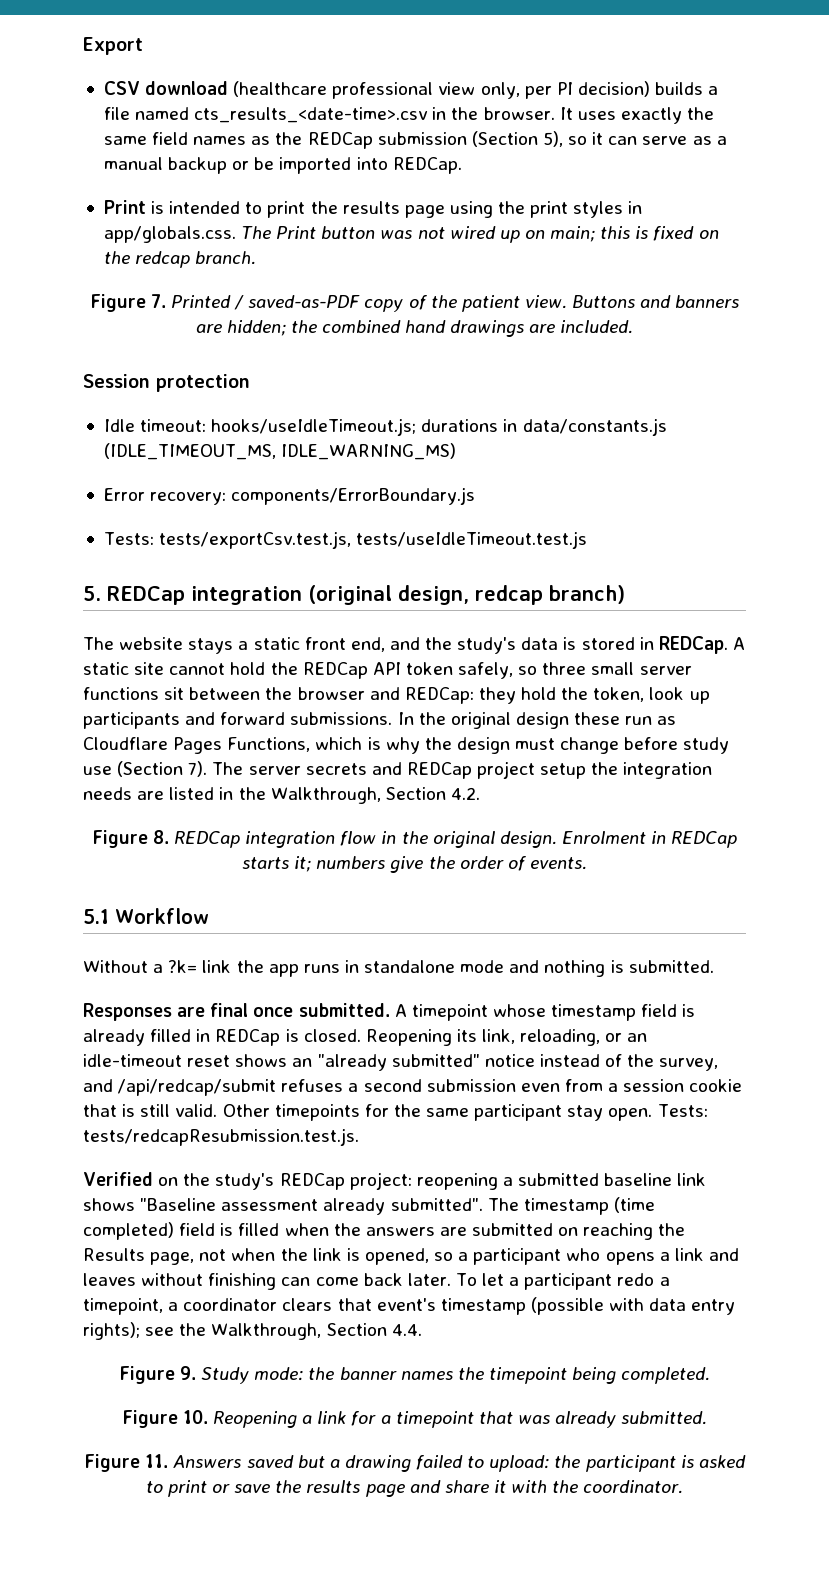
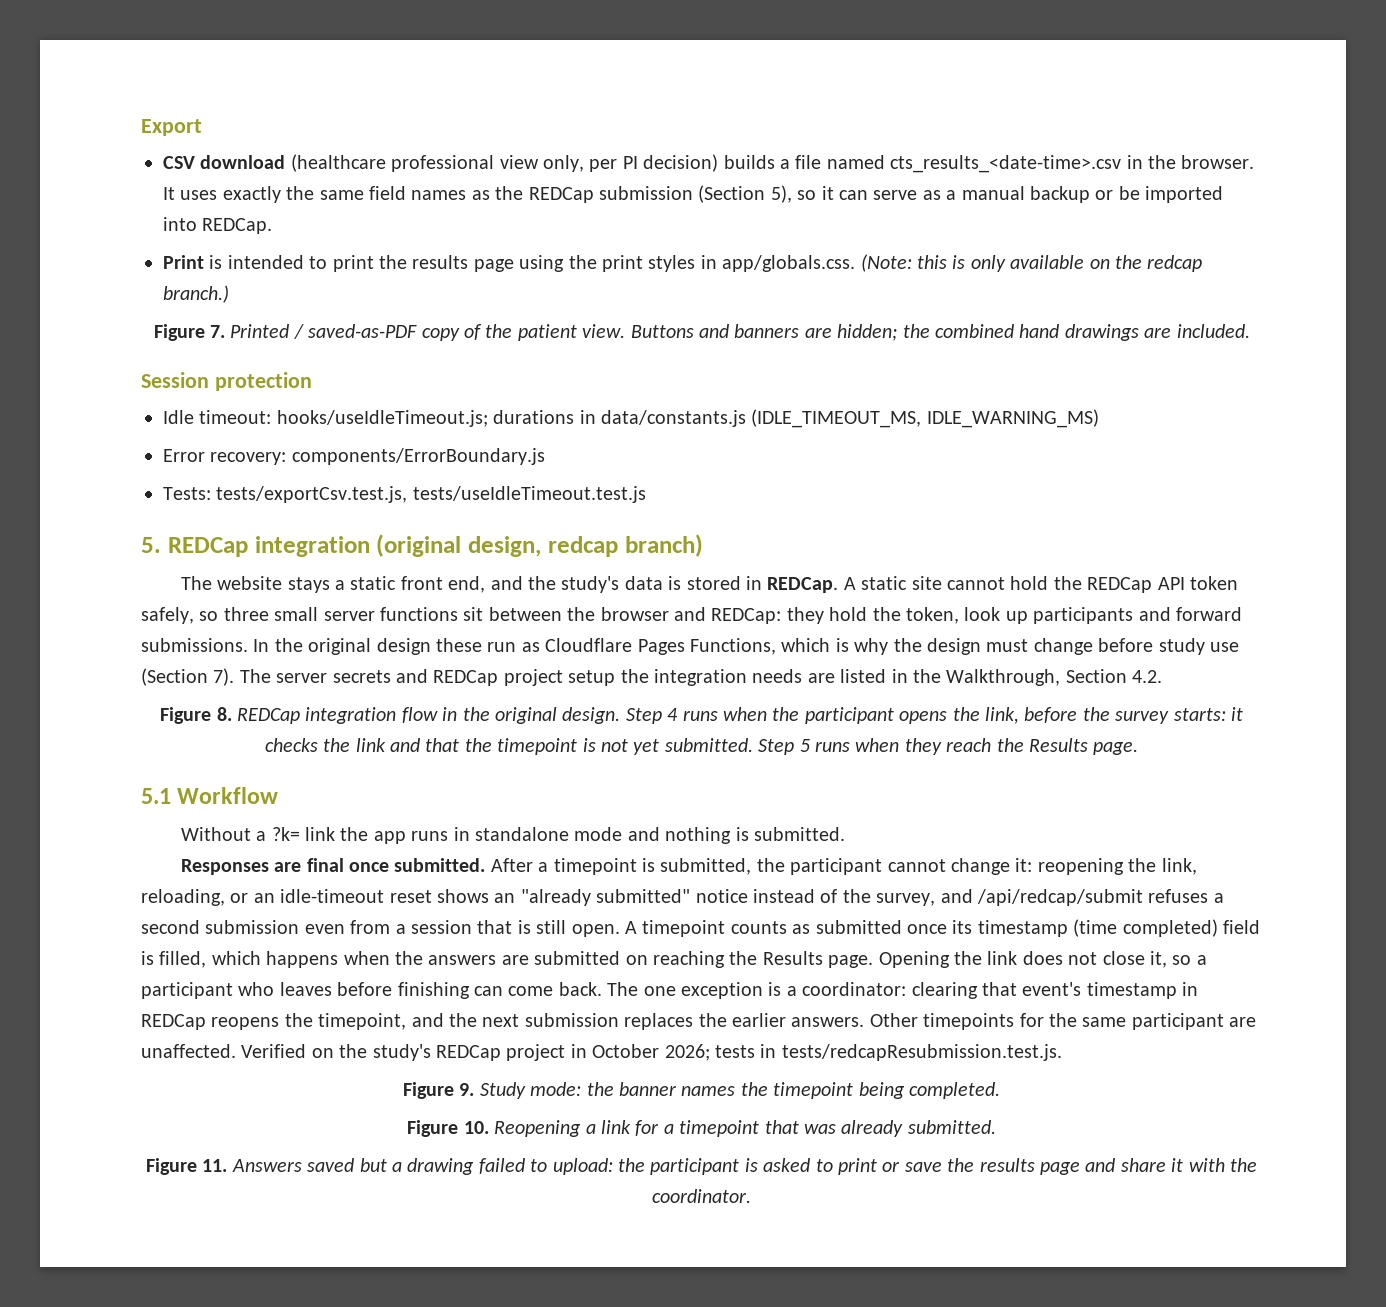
[241,226,695,243] The Print button was not wired up on main; this is fixed -> [860,254,1085,272] (Note: this is only available
[195,251,257,265] branch. -> [163,285,229,303] branch.)
[561,831,738,848] [242,856,587,873] Enrolment in REDCap starts it; numbers give the order of events. -> [625,707,1243,724] [264,738,1139,755] Step 4 runs when the participant opens the link, before the survey starts: it checks the link and that the timepoint is not yet submitted. Step 5 runs when they reach the Results page.
[394,1004,696,1021] [83,1029,477,1046] A timepoint whose timestamp field is already filled in REDCap is closed. Reopening its -> [490,858,1157,875] After a timepoint is submitted, the participant cannot change it: reopening the
[689,1079,743,1092] cookie -> (472, 927) none
[175,1104,708,1121] [83,1128,359,1146] [83,1172,707,1190] [83,1198,519,1215] valid. Other timepoints for the same participant stay open. Tests: tests/redcapResubmission.test.js. // Verified on the study's REDCap project: reopening a submitted baseline link shows "Baseline assessment already submitted". The -> [571,920,973,937] open. A timepoint counts as submitted once its
[238,1223,280,1236] filled -> [159,951,339,968] filled, which happens
[150,1248,739,1265] [83,1273,670,1290] [83,1297,736,1315] [83,1322,422,1340] page, not when the link is opened, so a participant who opens a link and leaves without finishing can come back later. To let a participant redo a timepoint, a coordinator clears that event's timestamp (possible with data entry rights); see the Walkthrough, Section 4.4. -> [828,951,1207,968] [141,982,1199,999] [141,1013,1257,1030] [141,1044,1062,1061] page. Opening the link does not close it, so a participant who leaves before finishing can come back. The one exception is a coordinator: clearing that event's timestamp in REDCap reopens the timepoint, and the next submission replaces the earlier answers. Other timepoints for the same participant are unaffected. Verified on the study's REDCap project in October 2026; tests in tests/redcapResubmission.test.js.

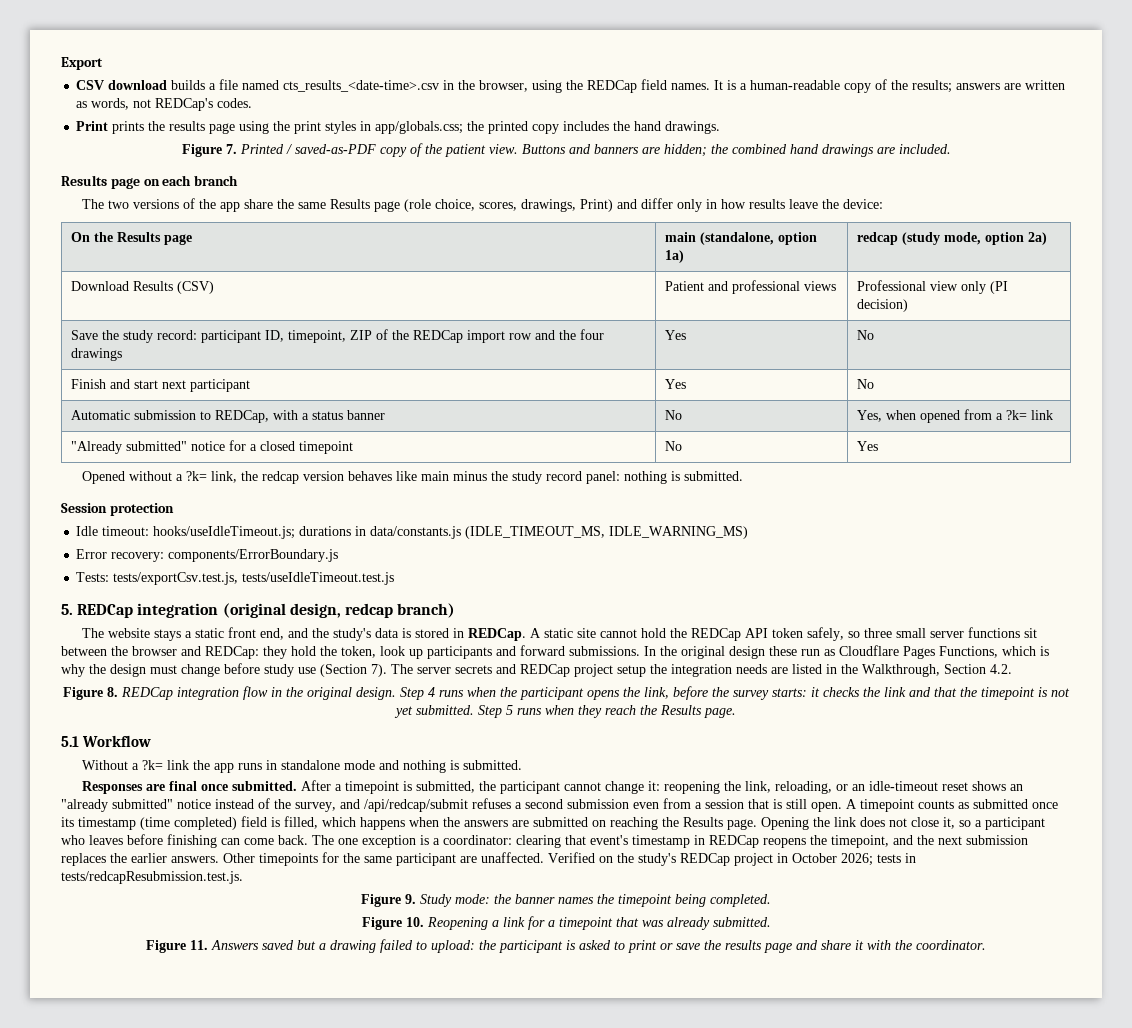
[290,154,719,172] (healthcare professional view only, per PI decision) -> (168, 85) none
[1181,155,1255,169] [163,185,1224,203] [163,217,273,234] [163,255,374,272] browser. It uses exactly the same field names as the REDCap submission (Section 5), so it can serve as a manual backup or be imported into REDCap. // Print is intended to print -> [479,79,1066,93] [76,98,253,111] [76,121,145,134] browser, using the REDCap field names. It is a human-readable copy of the results; answers are written as words, not REDCap's codes. // Print prints
[722,254,1203,272] [163,285,229,303] app/globals.css. (Note: this is only available on the redcap branch.) -> [375,121,721,134] app/globals.css; the printed copy includes the hand drawings.
(1250, 331) none -> [61,175,239,189] [81,198,883,212] [70,232,192,245] [664,232,817,245] [664,250,684,263] [856,232,1047,245] [70,281,214,294] [664,280,836,294] [856,280,1008,294] [856,299,908,312] [70,329,604,343] [70,348,122,361] [664,330,686,340] [856,330,874,340] [70,379,250,392] [664,379,686,389] [856,379,874,389] [70,410,385,423] [664,410,682,420] [856,409,1053,423] [70,440,353,454] [664,441,682,451] [856,441,878,451] [81,471,743,484] // Results page on each branch // The two versions of the app share the same Results page (role choice, scores, drawings, Print) and differ only in how results leave the device: // On the Results page | main (standalone, option 1a) | redcap (study mode, option 2a) // Download Results (CSV) | Patient and professional views | Professional view only (PI decision) // Save the study record: participant ID, timepoint, ZIP of the REDCap import row and the four drawings | Yes | No // Finish and start next participant | Yes | No // Automatic submission to REDCap, with a status banner | No | Yes, when opened from a ?k= link // "Already submitted" notice for a closed timepoint | No | Yes // Opened without a ?k= link, the redcap version behaves like main minus the study record panel: nothing is submitted.

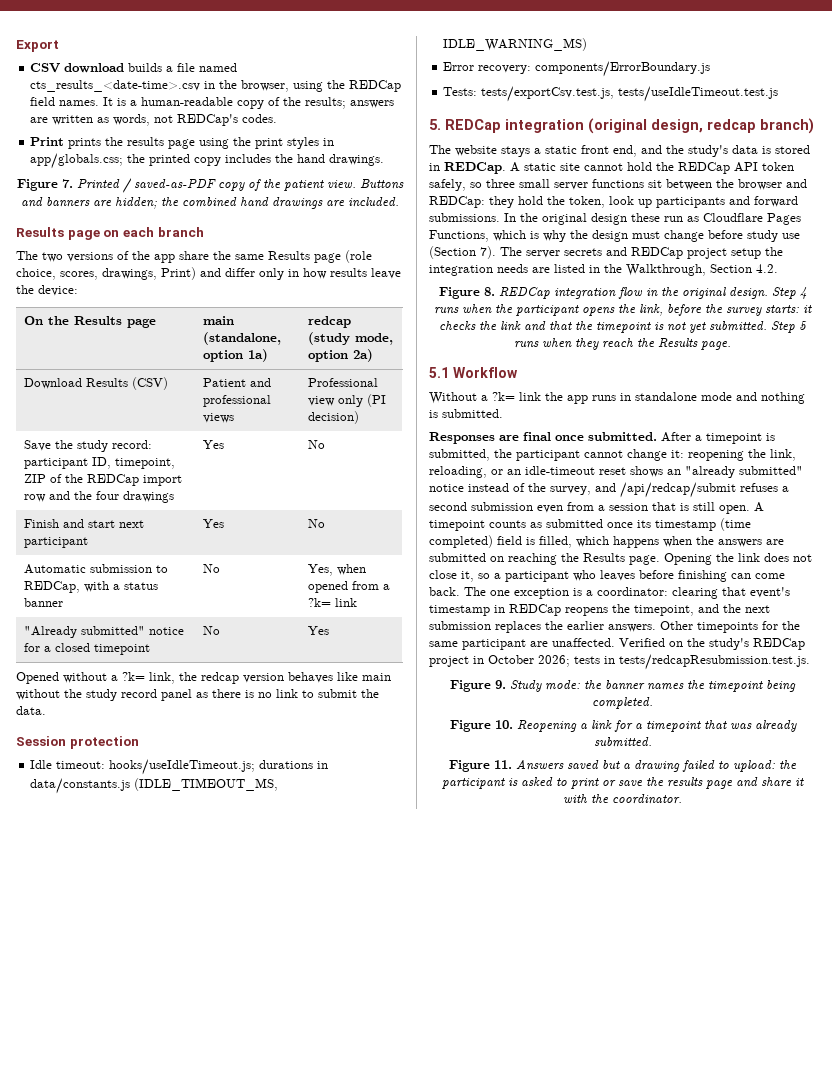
[452,471,487,481] minus -> [16,689,60,700] without
[585,471,743,484] panel: nothing is submitted. -> [161,689,379,701] [16,706,46,715] panel as there is no link to submit the data.

